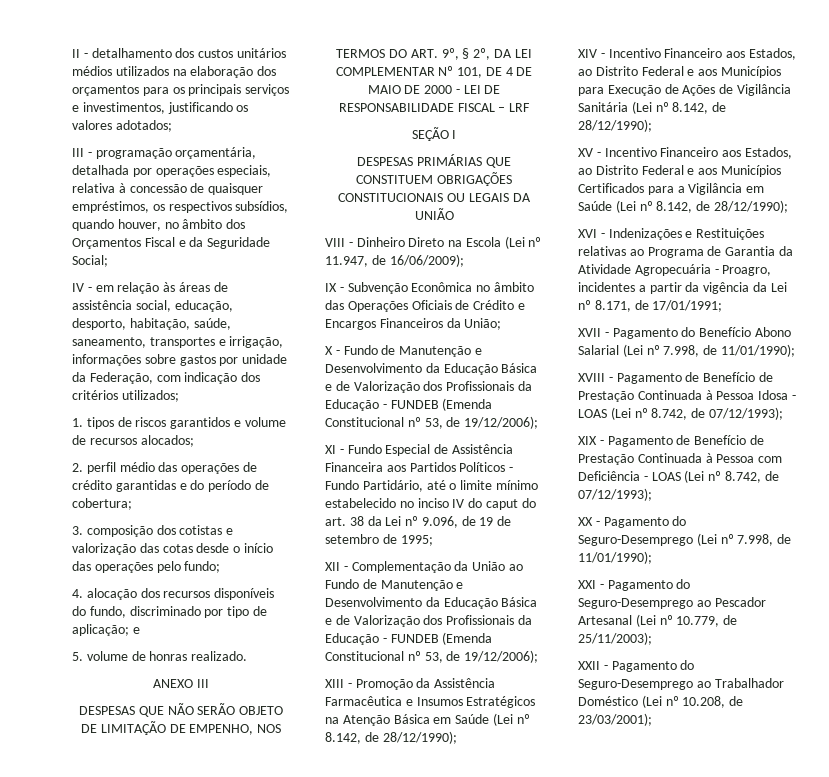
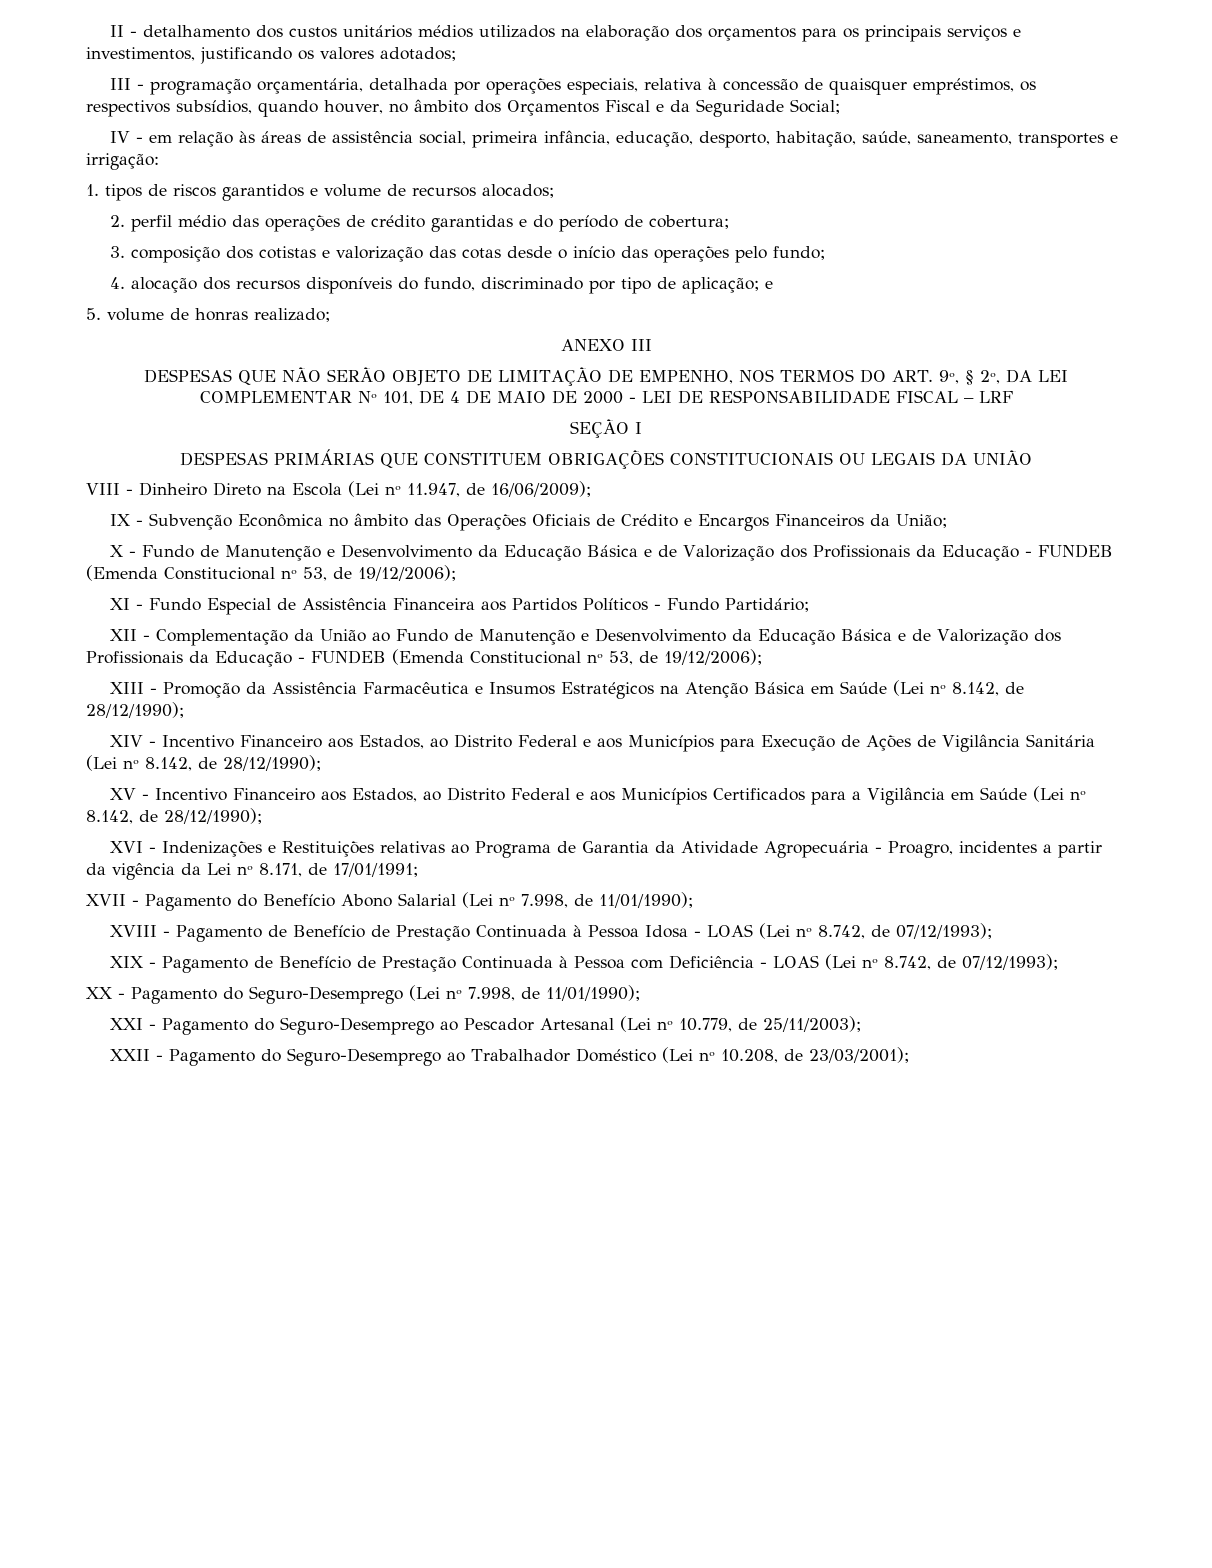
(171, 306) none -> [472,130,611,148] primeira infância,
[229,336,284,348] [72,354,288,366] [72,372,261,384] [72,390,179,402] irrigação, informações sobre gastos por unidade da Federação, com indicação dos critérios utilizados; -> [86,153,159,170] irrigação:
[191,651,248,661] realizado. -> [254,308,330,322] realizado;
[362,480,538,492] [325,498,536,510] [325,516,512,528] [325,534,433,546] Partidário, até o limite mínimo estabelecido no inciso IV do caput do art. 38 da Lei nº 9.096, de 19 de setembro de 1995; -> [725,598,810,612] Partidário;

